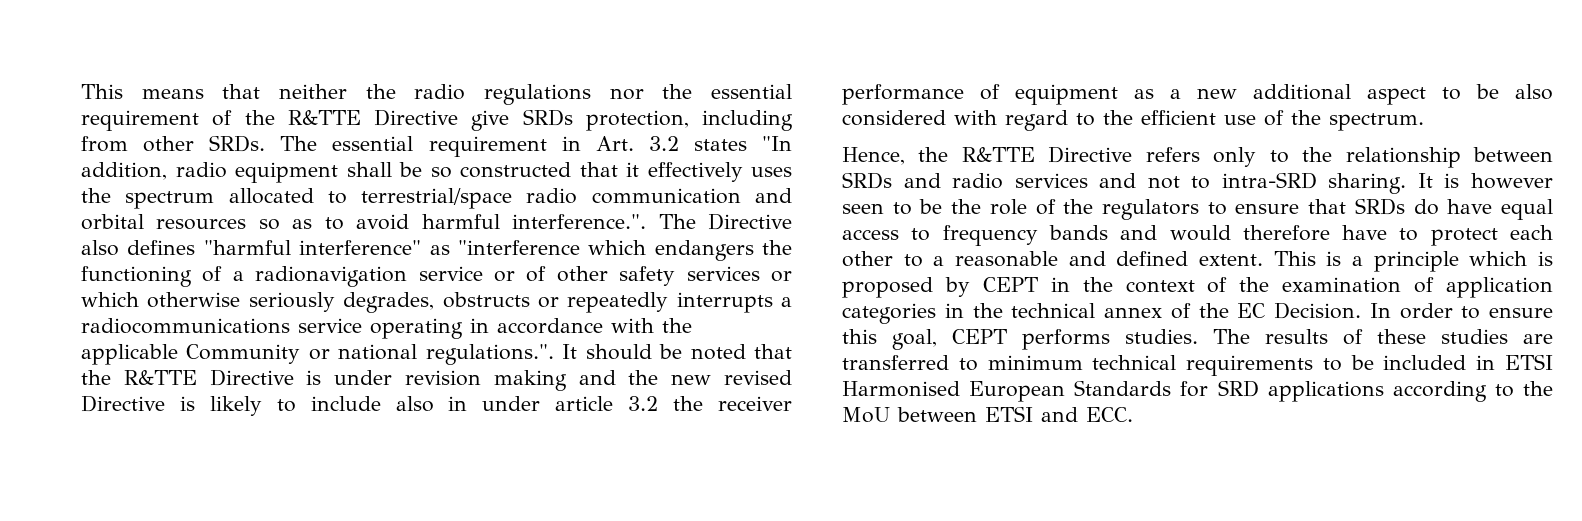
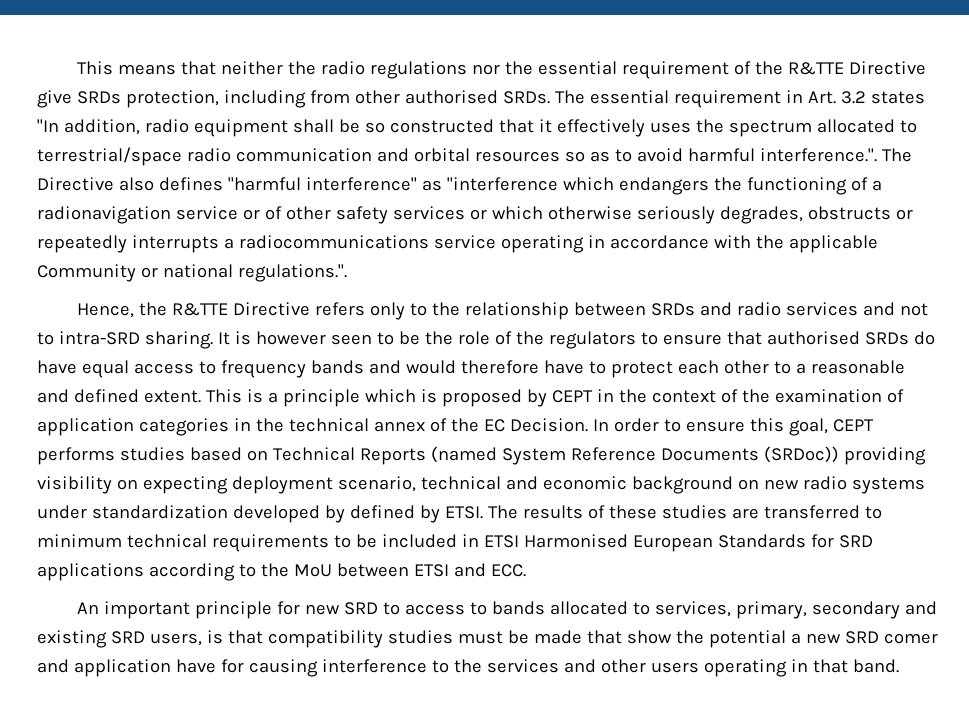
(195, 144) none -> [404,90,498,104] authorised
[562,344,793,360] [81,369,792,391] [81,395,792,416] [842,84,1553,105] [842,110,1424,131] It should be noted that the R&TTE Directive is under revision making and the new revised Directive is likely to include also in under article 3.2 the receiver performance of equipment as a new additional aspect to be also considered with regard to the efficient use of the spectrum. -> (347, 273) none
(1347, 206) none -> [766,331,860,345] authorised
[1125,329,1198,344] studies. -> [119,446,926,465] [37,476,925,494] [37,505,483,523] studies based on Technical Reports (named System Reference Documents (SRDoc)) providing visibility on expecting deployment scenario, technical and economic background on new radio systems under standardization developed by defined by ETSI.
(1133, 414) none -> [76,601,937,619] [37,630,938,648] [37,659,899,677] // An important principle for new SRD to access to bands allocated to services, primary, secondary and existing SRD users, is that compatibility studies must be made that show the potential a new SRD comer and application have for causing interference to the services and other users operating in that band.

